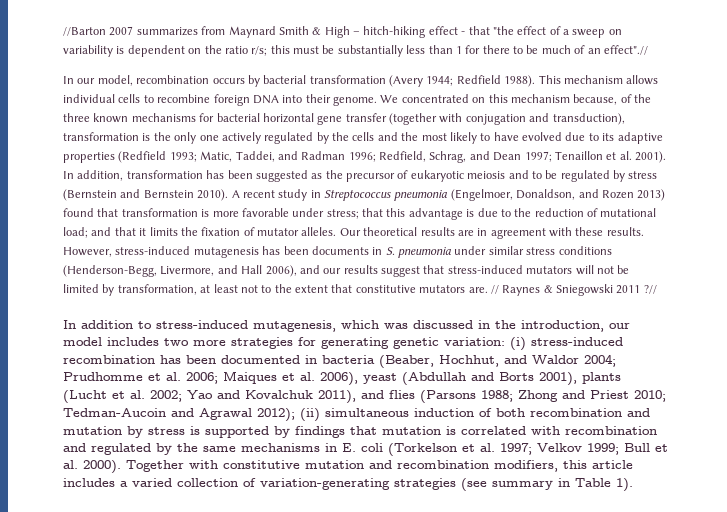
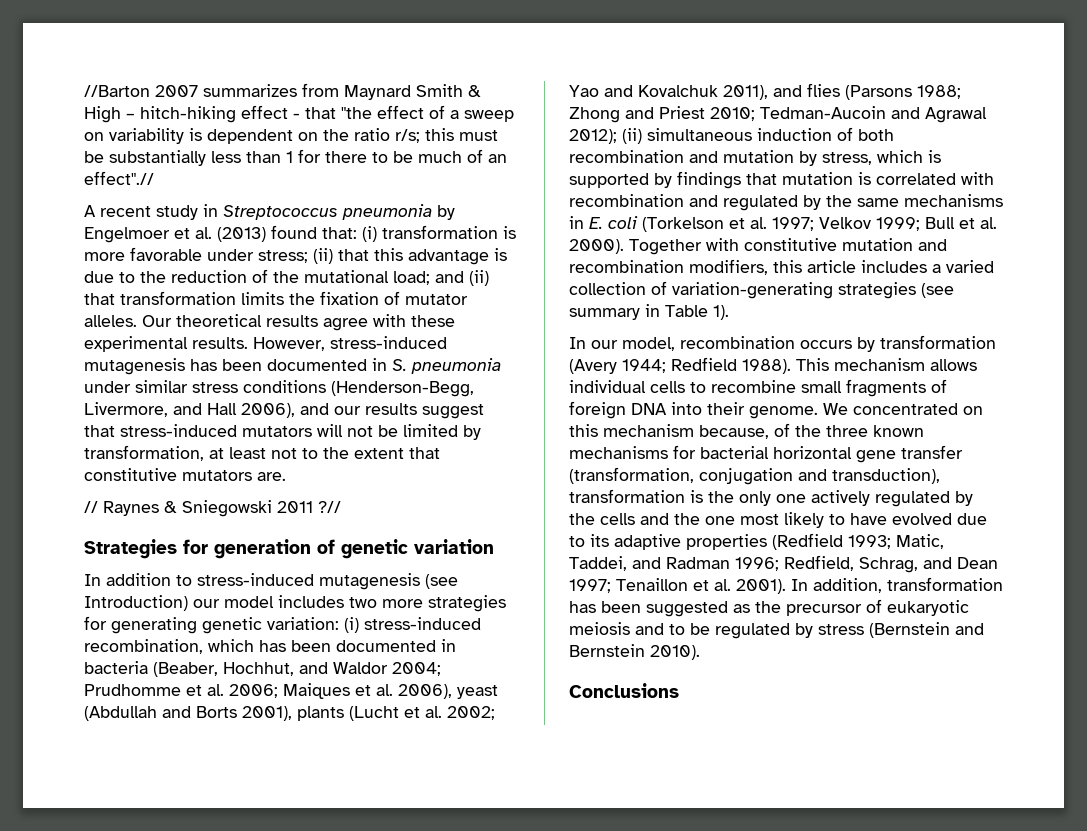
[63,75,659,87] [63,94,651,106] [63,113,625,125] [63,132,663,144] [63,151,666,163] [63,170,658,182] [63,189,229,201] In our model, recombination occurs by bacterial transformation (Avery 1944; Redfield 1988). This mechanism allows individual cells to recombine foreign DNA into their genome. We concentrated on this mechanism because, of the three known mechanisms for bacterial horizontal gene transfer (together with conjugation and transduction), transformation is the only one actively regulated by the cells and the most likely to have evolved due to its adaptive properties (Redfield 1993; Matic, Taddei, and Radman 1996; Redfield, Schrag, and Dean 1997; Tenaillon et al. 2001). In addition, transformation has been suggested as the precursor of eukaryotic meiosis and to be regulated by stress (Bernstein and Bernstein 2010). -> (154, 178) none
[450,189,666,201] [63,208,119,217] (Engelmoer, Donaldson, and Rozen 2013) found that -> [437,205,455,220] [84,225,377,243] by Engelmoer et al. (2013) found that: (i)
(359, 214) none -> [313,248,333,264] (ii)
(598, 212) none -> [273,271,299,283] the
[114,227,147,236] that it -> [469,270,489,286] [84,291,236,305] (ii) that transformation
[457,228,546,239] are in agreement -> [323,318,368,331] agree
(604, 231) none -> [84,336,188,352] experimental
[311,246,369,255] documents -> [267,359,367,371] documented
(488, 290) none -> (286, 476) //
[63,320,604,332] In addition to stress-induced mutagenesis, which was discussed in the introduction, -> [84,539,494,559] [84,573,458,590] [84,595,188,611] Strategies for generation of genetic variation // In addition to stress-induced mutagenesis (see Introduction)
[63,355,155,364] recombination -> [84,639,254,654] recombination, which
[148,427,185,435] stress -> [822,150,923,165] stress, which
(633, 485) none -> [569,335,996,352] [569,357,977,374] [569,379,947,397] [569,401,983,419] [569,423,924,439] [569,445,963,463] [569,467,940,485] [569,489,973,507] [569,512,987,528] [569,533,944,550] [569,555,998,573] [569,577,1003,594] [569,599,969,617] [569,622,984,639] [569,644,700,660] [569,683,679,698] // In our model, recombination occurs by transformation (Avery 1944; Redfield 1988). This mechanism allows individual cells to recombine small fragments of foreign DNA into their genome. We concentrated on this mechanism because, of the three known mechanisms for bacterial horizontal gene transfer (transformation, conjugation and transduction), transformation is the only one actively regulated by the cells and the one most likely to have evolved due to its adaptive properties (Redfield 1993; Matic, Taddei, and Radman 1996; Redfield, Schrag, and Dean 1997; Tenaillon et al. 2001). In addition, transformation has been suggested as the precursor of eukaryotic meiosis and to be regulated by stress (Bernstein and Bernstein 2010). // Conclusions

